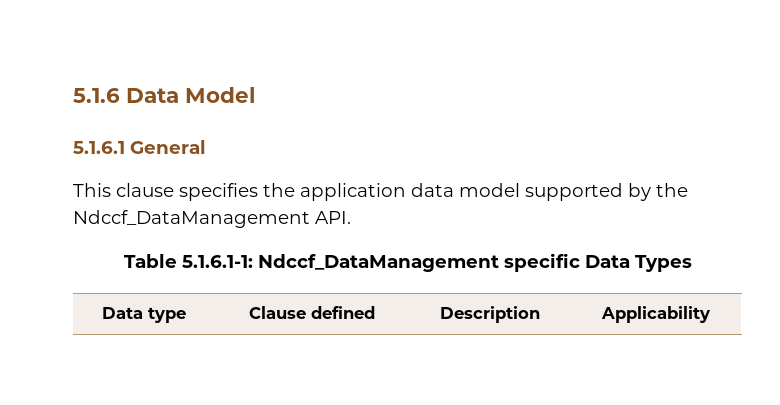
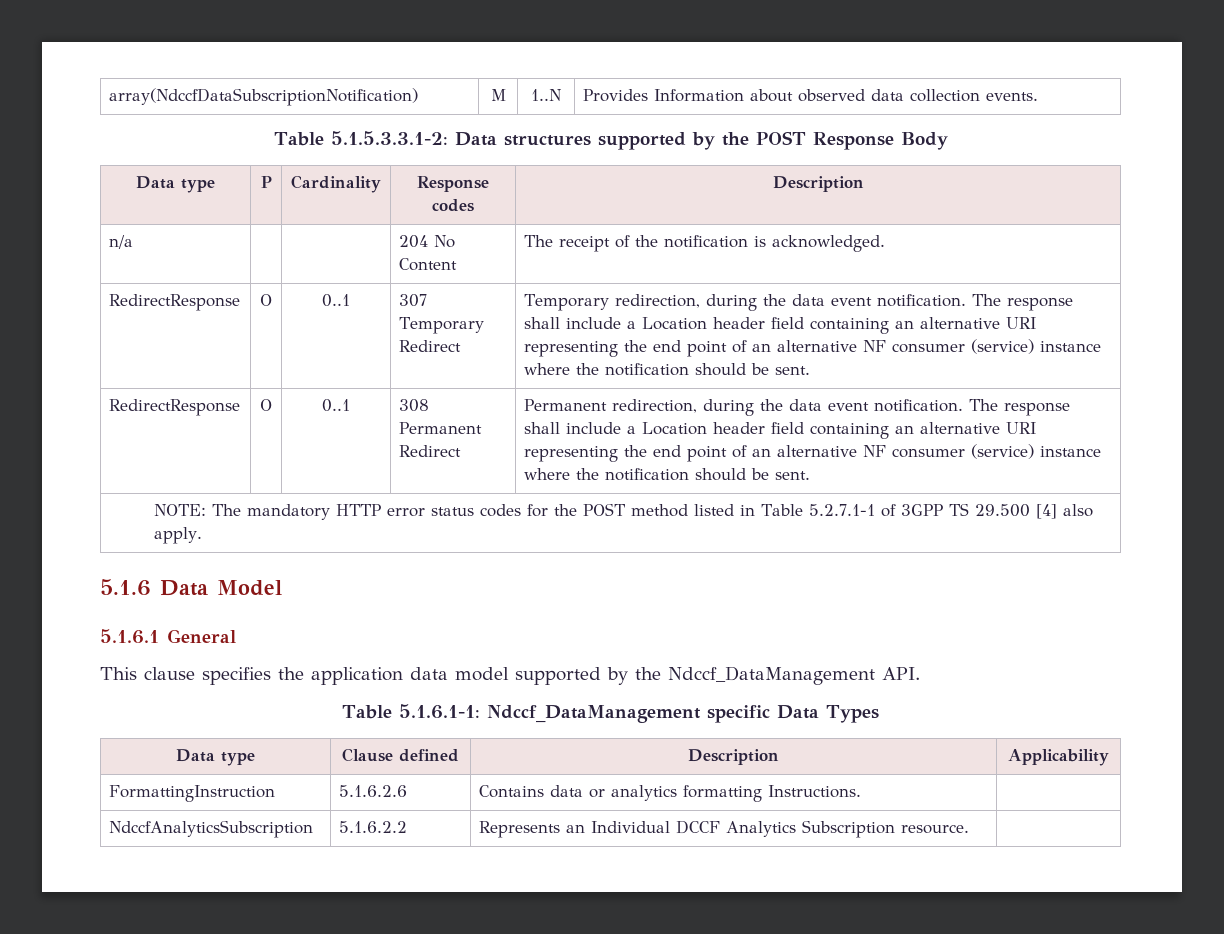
(73, 95) none -> [109,88,419,106] [490,89,506,101] [531,89,562,101] [583,89,1039,102] [273,131,948,150] [136,176,215,193] [260,176,272,188] [291,175,381,193] [417,176,489,192] [432,199,474,212] [772,176,864,192] [109,235,134,249] [399,235,456,248] [399,258,458,271] [524,235,886,252] [109,294,241,311] [260,294,272,306] [322,294,350,307] [399,294,428,307] [399,317,485,334] [399,340,462,352] [524,294,1074,311] [524,317,1037,334] [524,339,1102,357] [524,363,811,376] [109,399,241,416] [260,399,272,411] [322,399,350,412] [399,399,430,412] [399,422,483,434] [399,445,462,457] [524,399,1071,416] [524,422,1037,439] [524,444,1102,462] [524,468,811,481] [153,503,1093,520] [153,527,202,544] array(NdccfDataSubscriptionNotification) | M | 1..N | Provides Information about observed data collection events. // Table 5.1.5.3.3.1-2: Data structures supported by the POST Response Body // Data type | P | Cardinality | Response codes | Description // n/a | | | 204 No Content | The receipt of the notification is acknowledged. // RedirectResponse | O | 0..1 | 307 Temporary Redirect | Temporary redirection, during the data event notification. The response shall include a Location header field containing an alternative URI representing the end point of an alternative NF consumer (service) instance where the notification should be sent. // RedirectResponse | O | 0..1 | 308 Permanent Redirect | Permanent redirection, during the data event notification. The response shall include a Location header field containing an alternative URI representing the end point of an alternative NF consumer (service) instance where the notification should be sent. // NOTE: The mandatory HTTP error status codes for the POST method listed in Table 5.2.7.1-1 of 3GPP TS 29.500 [4] also apply. //
(710, 314) none -> [109,785,276,802] [339,785,408,797] [479,785,862,802] [109,820,314,838] [339,821,408,833] [479,820,970,838] // FormattingInstruction | 5.1.6.2.6 | Contains data or analytics formatting Instructions. | // NdccfAnalyticsSubscription | 5.1.6.2.2 | Represents an Individual DCCF Analytics Subscription resource. |

